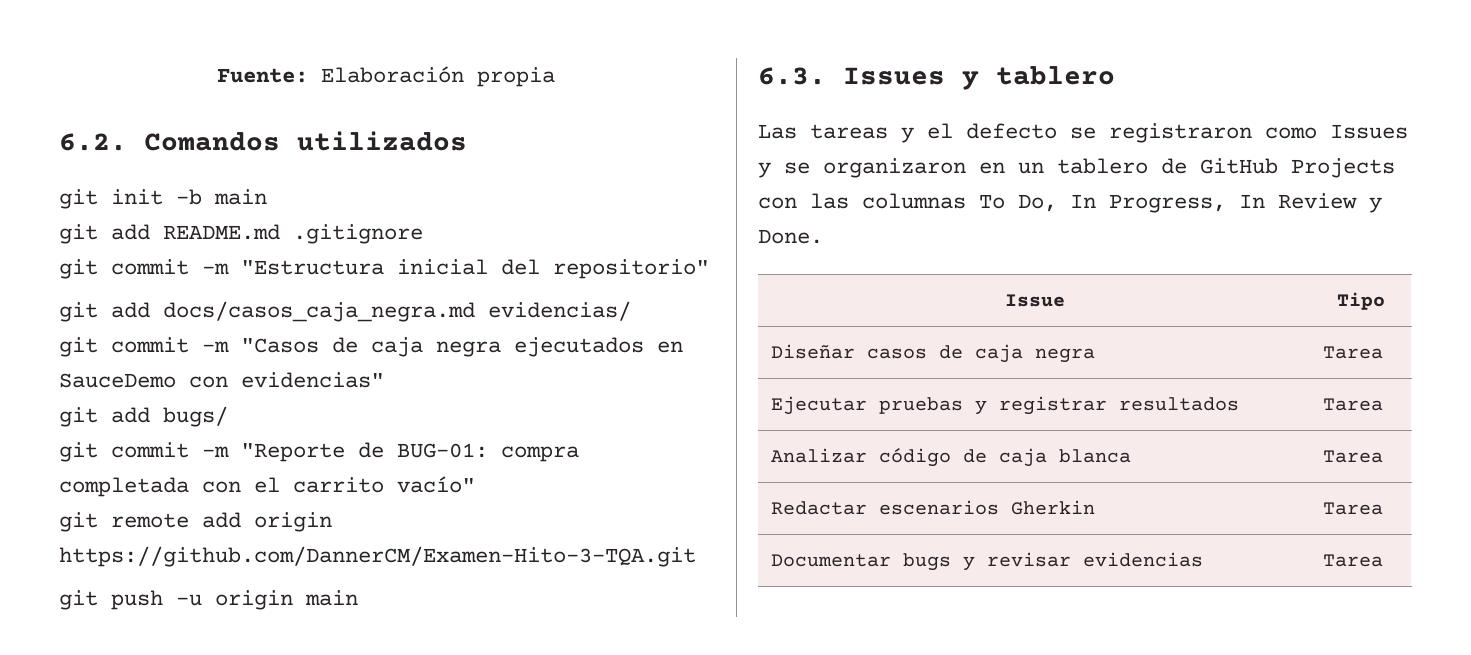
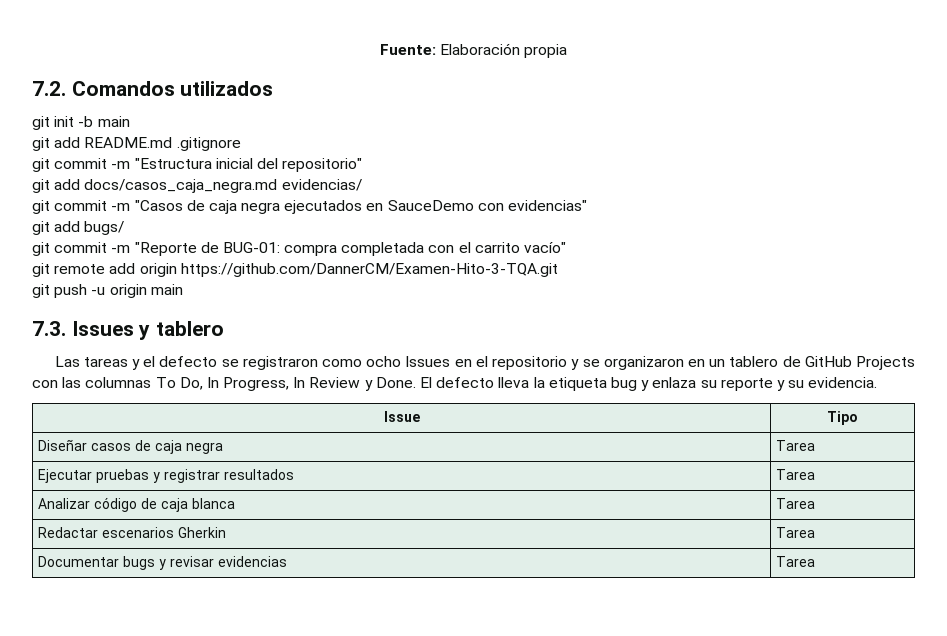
[59,133,127,151] 6.2. -> [32,81,66,96] 7.2.
[758,67,826,85] 6.3. -> [32,321,66,336] 7.3.
[1330,124,1408,139] Issues -> [366,356,568,370] ocho Issues en el repositorio
(823, 236) none -> [420,377,878,391] El defecto lleva la etiqueta bug y enlaza su reporte y su evidencia.

